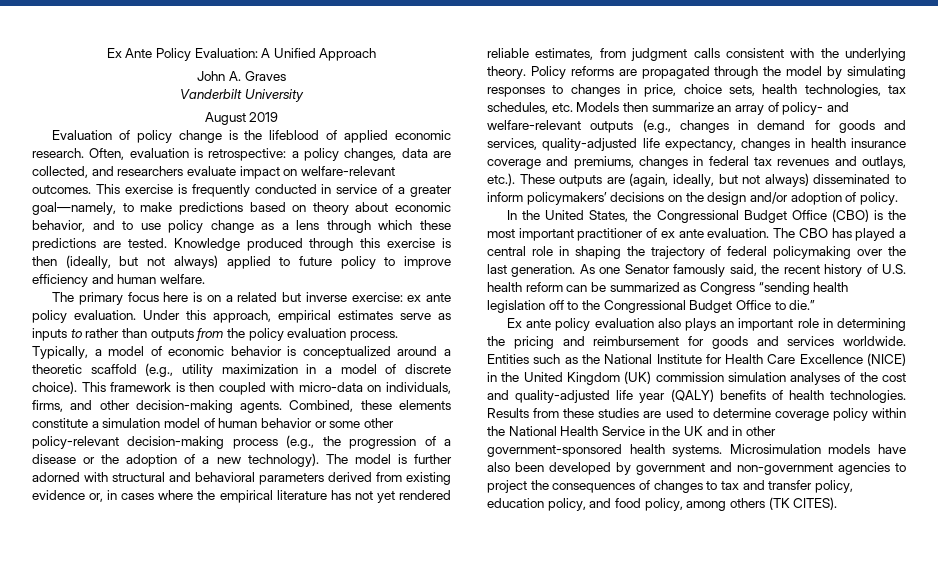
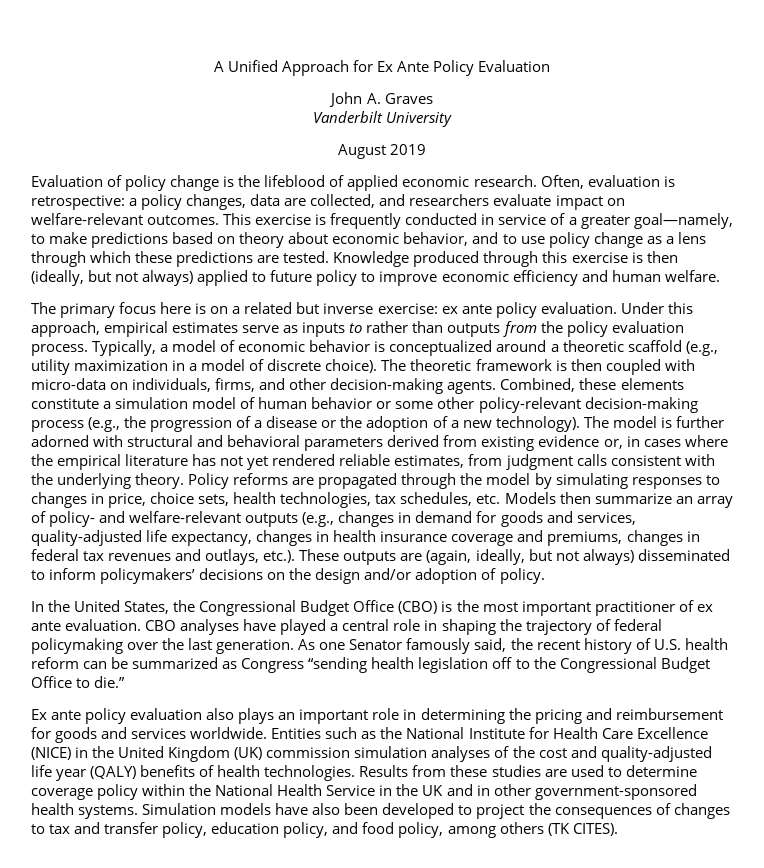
[106,48,377,61] Ex Ante Policy Evaluation: A Unified Approach -> [213,60,551,76] A Unified Approach for Ex Ante Policy Evaluation
(451, 262) none -> [441,271,509,282] economic
[81,382,106,392] This -> [381,359,472,371] The theoretic
[773,228,852,238] The CBO has -> [145,619,277,635] CBO analyses have
[729,444,821,454] Microsimulation -> [142,803,217,815] Simulation
[616,462,890,475] by government and non-government agencies -> (455, 811) none

